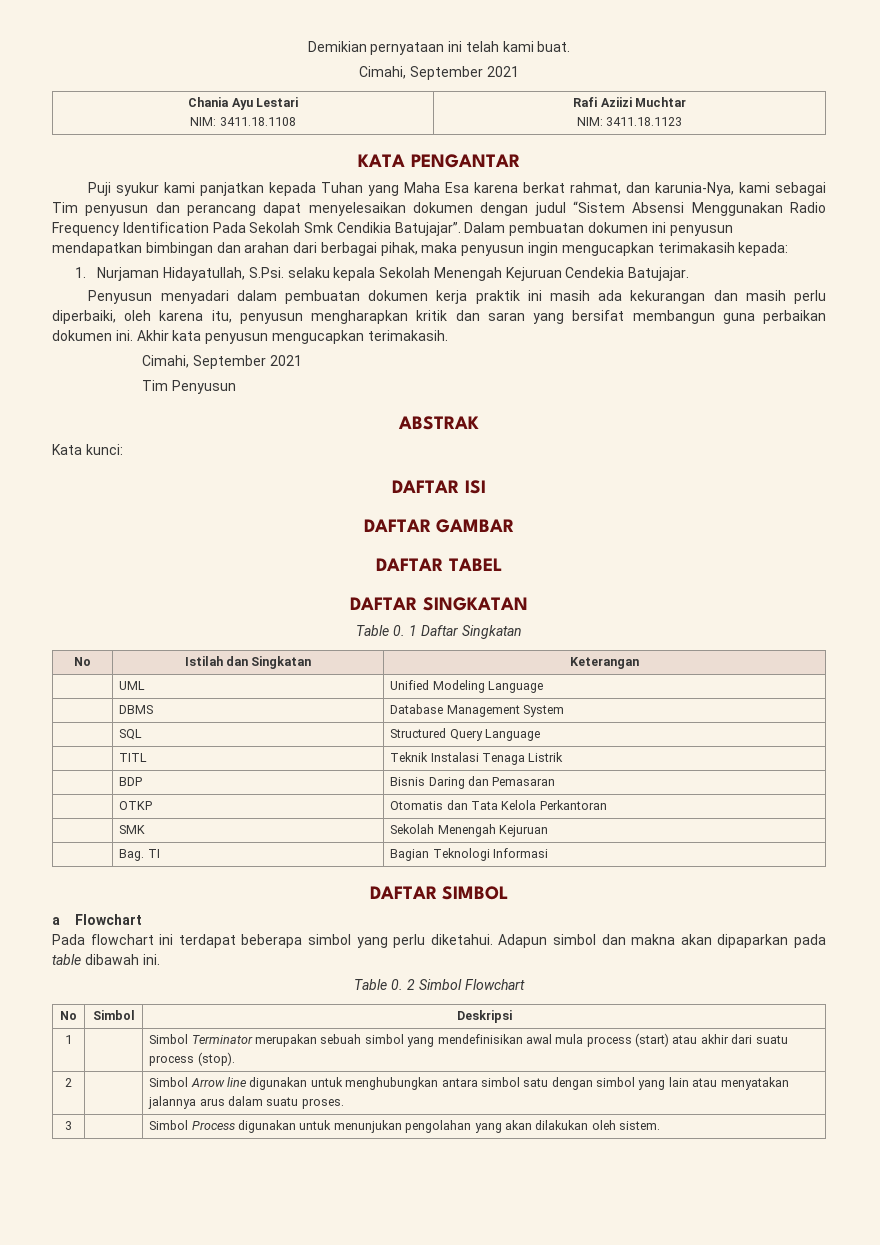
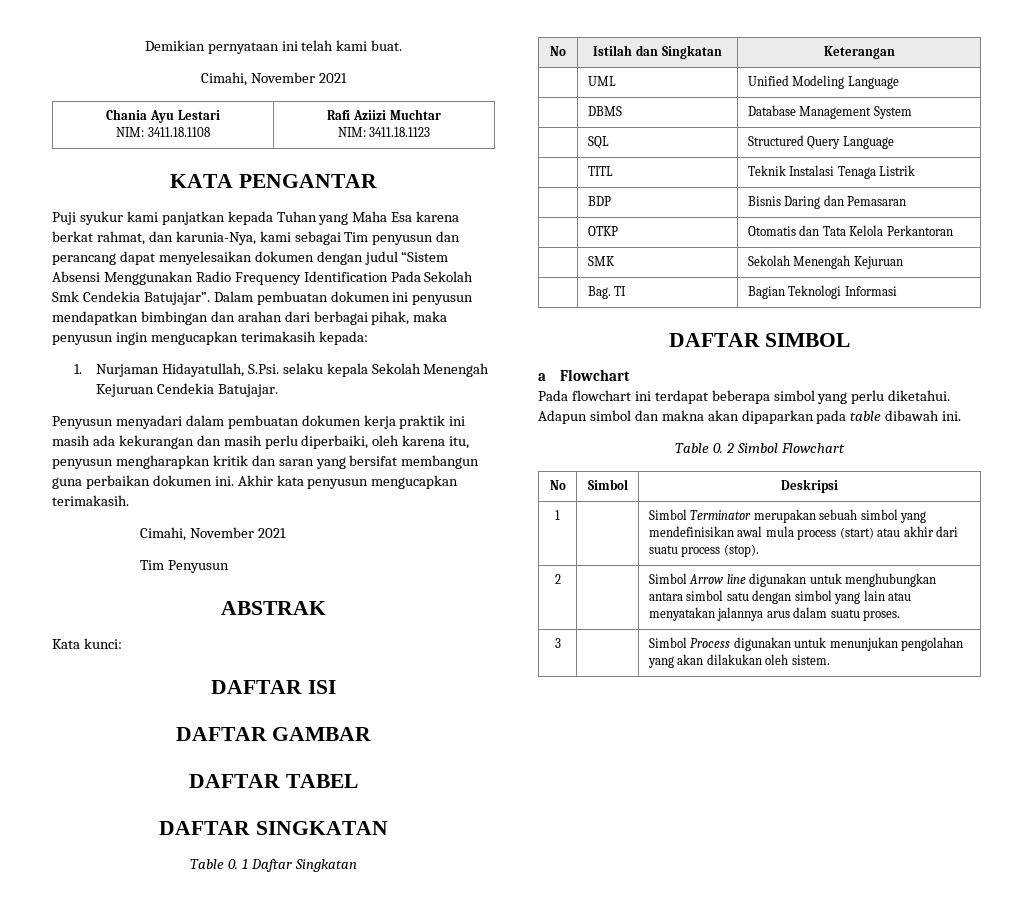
[410,66,483,80] September -> [250,72,315,83] November
[336,222,391,233] Cendikia -> [82,291,140,302] Cendekia
[193,355,267,369] September -> [189,527,254,538] November

